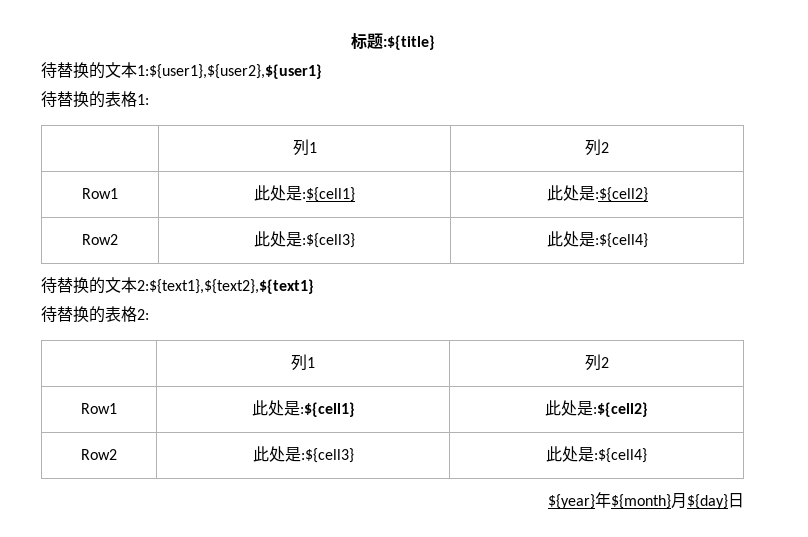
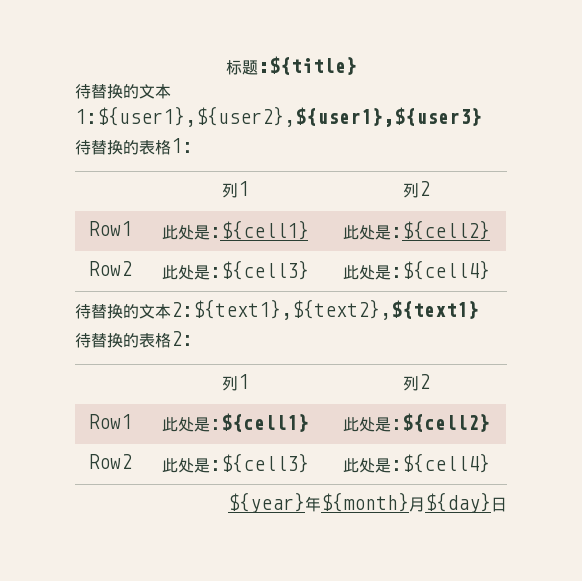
[137,64,322,79] 1:${user1},${user2},${user1} -> [75,106,482,127] 1:${user1},${user2},${user1},${user3}

